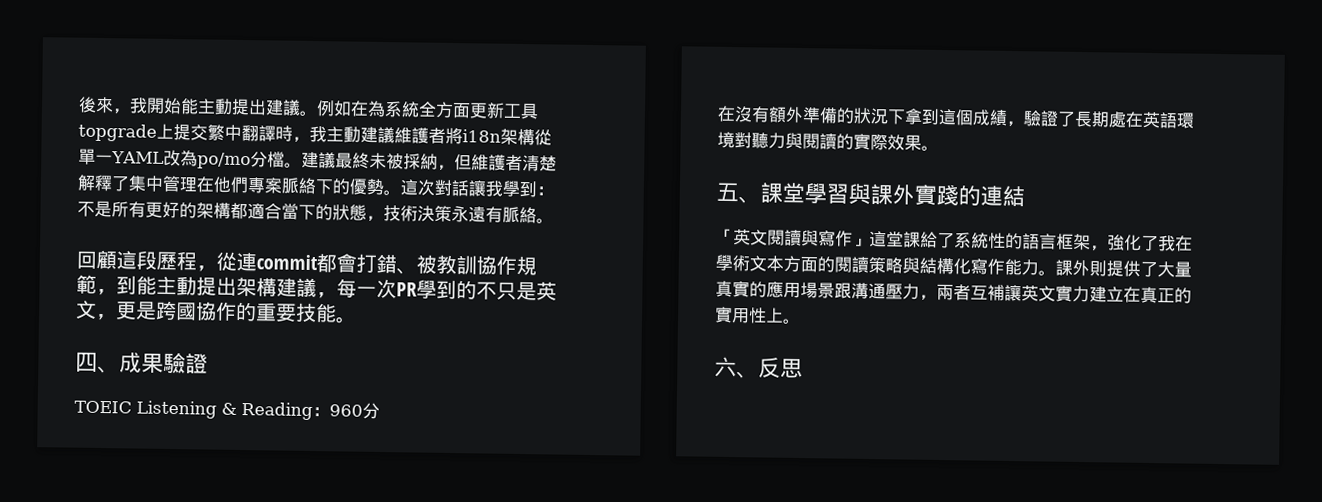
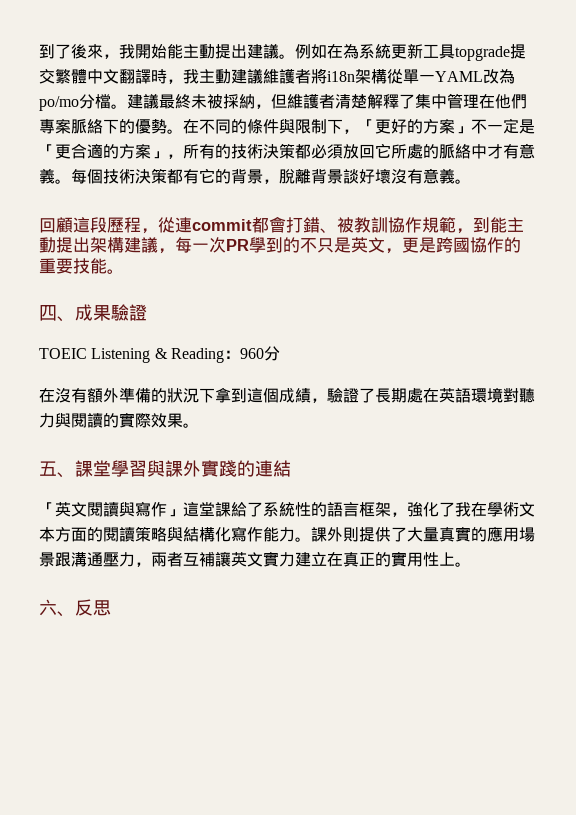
(78, 104) none -> [39,44,71,59] 到了
[418,101,471,119] 全方面 -> (391, 51) none
[156,123,242,141] 上提交繁中 -> [510,44,526,59] [39,69,119,84] 提交繁體中文
[400,178,554,198] [77,200,537,224] 這次對話讓我學到：不是所有更好的架構都適合當下的狀態，技術決策永遠有脈絡 -> [183,118,535,134] [39,143,535,159] [39,168,455,184] 在不同的條件與限制下，「更好的方案」不一定是「更合適的方案」，所有的技術決策都必須放回它所處的脈絡中才有意義。每個技術決策都有它的背景，脫離背景談好壞沒有意義

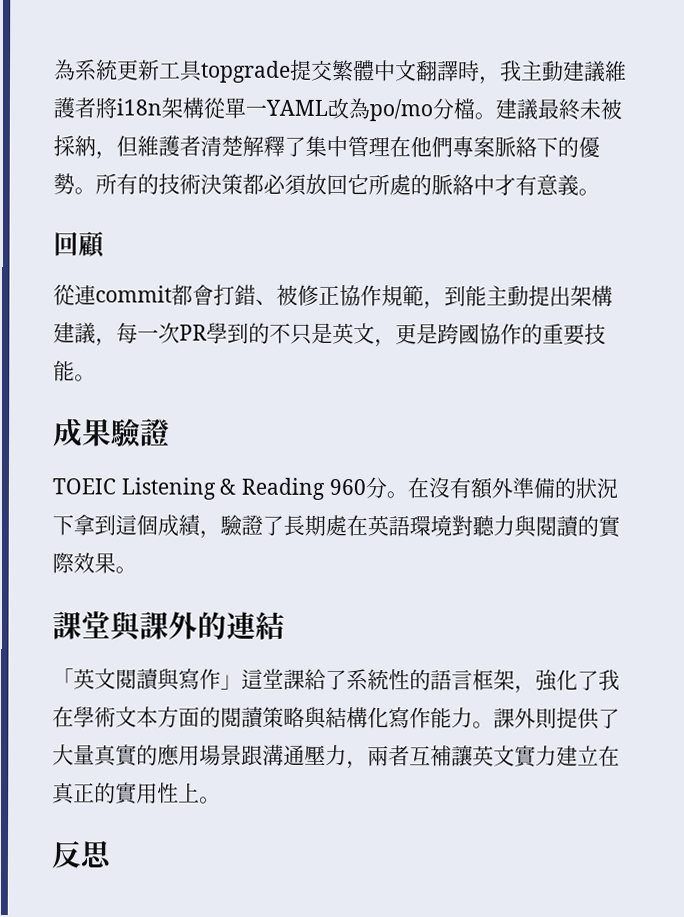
[39,44,343,59] 到了後來，我開始能主動提出建議。例如在 -> (53, 70) none
[183,118,535,134] [39,143,183,159] 在不同的條件與限制下，「更好的方案」不一定是「更合適的方案」， -> (96, 191) none
[71,168,471,184] 每個技術決策都有它的背景，脫離背景談好壞沒有意義。 -> (600, 192) none
[73,216,158,234] 這段歷程， -> (105, 244) //
[354,217,388,233] 教訓 -> [297,284,340,306] 修正
[39,305,75,322] 四、 -> (96, 378) none
[223,350,240,359] ： -> (326, 488) none
(280, 353) // -> [385,491,408,499] 。
[39,460,237,478] 五、課堂學習與課外實踐 -> [52,610,198,642] 課堂與課外
[39,599,75,617] 六、 -> (221, 800) none

